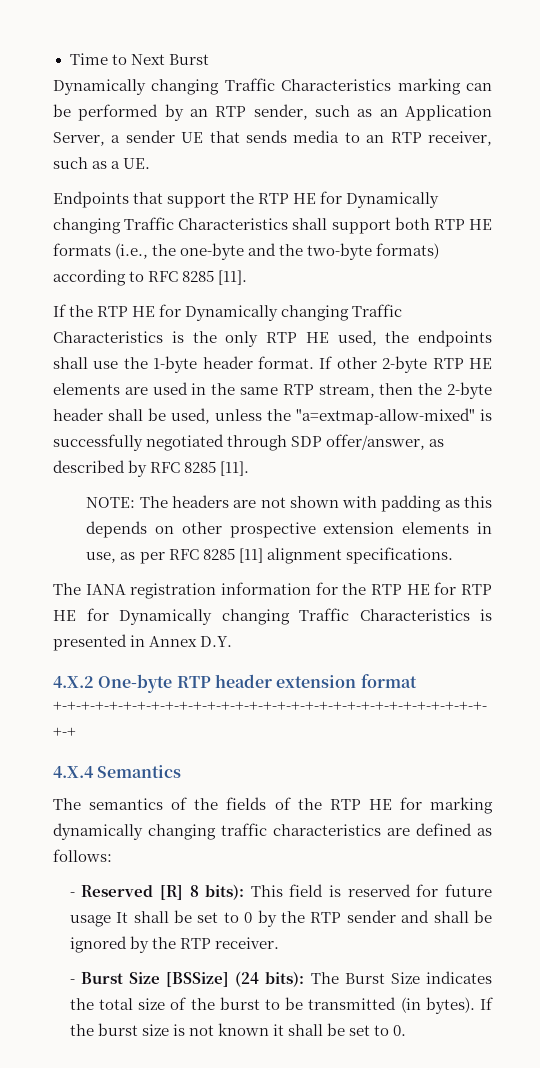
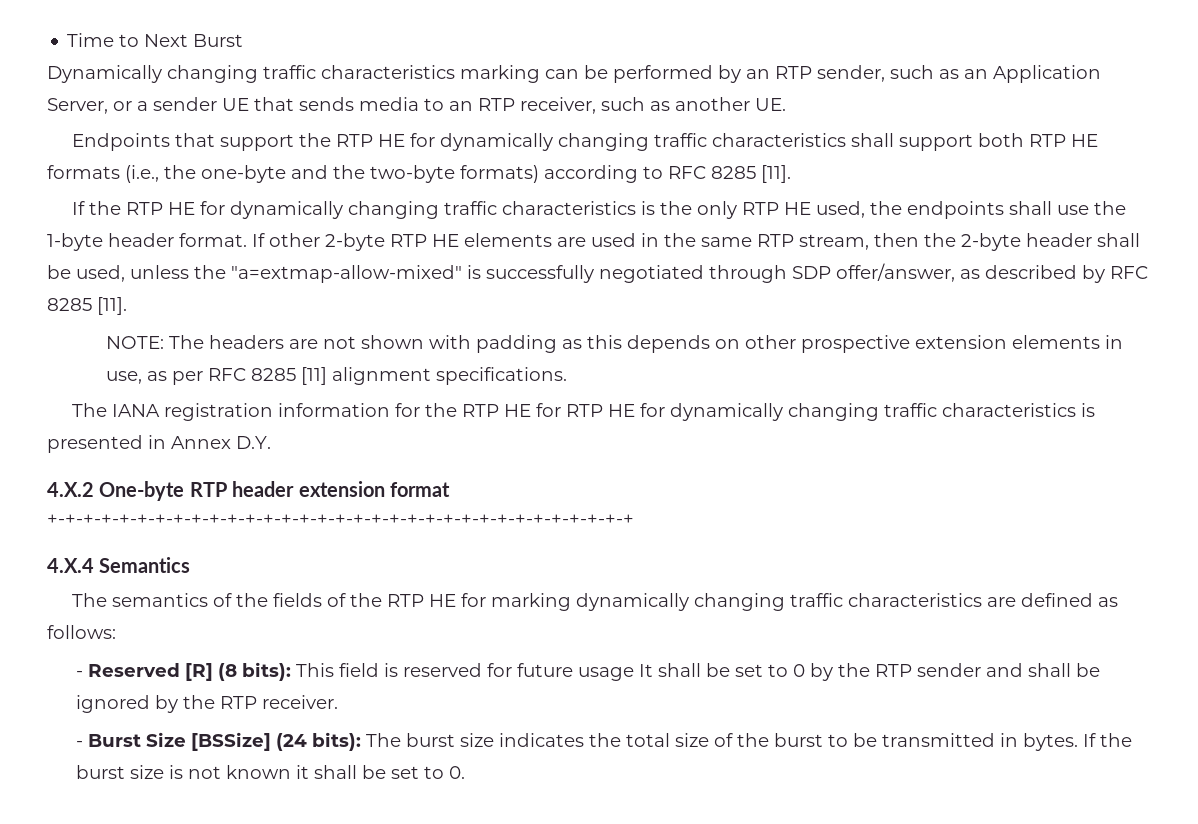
[224,78,392,91] Traffic Characteristics -> [263,65,455,79] traffic characteristics
(105, 139) none -> [113,101,132,111] or
[111,161,121,169] a -> [675,97,750,111] another
[346,192,440,208] [53,217,289,234] Dynamically changing Traffic Characteristics -> [440,133,847,151] dynamically changing traffic characteristics
[185,304,403,321] [53,331,163,343] Dynamically changing Traffic Characteristics -> [230,201,637,219] dynamically changing traffic characteristics
[119,608,470,625] Dynamically changing Traffic Characteristics -> [670,403,1077,421] dynamically changing traffic characteristics
[189,885,199,897] 8 -> [218,663,238,681] (8
[344,972,420,984] Burst Size -> [406,733,495,747] burst size
[400,997,475,1014] (in bytes). -> [1000,733,1079,751] in bytes.

